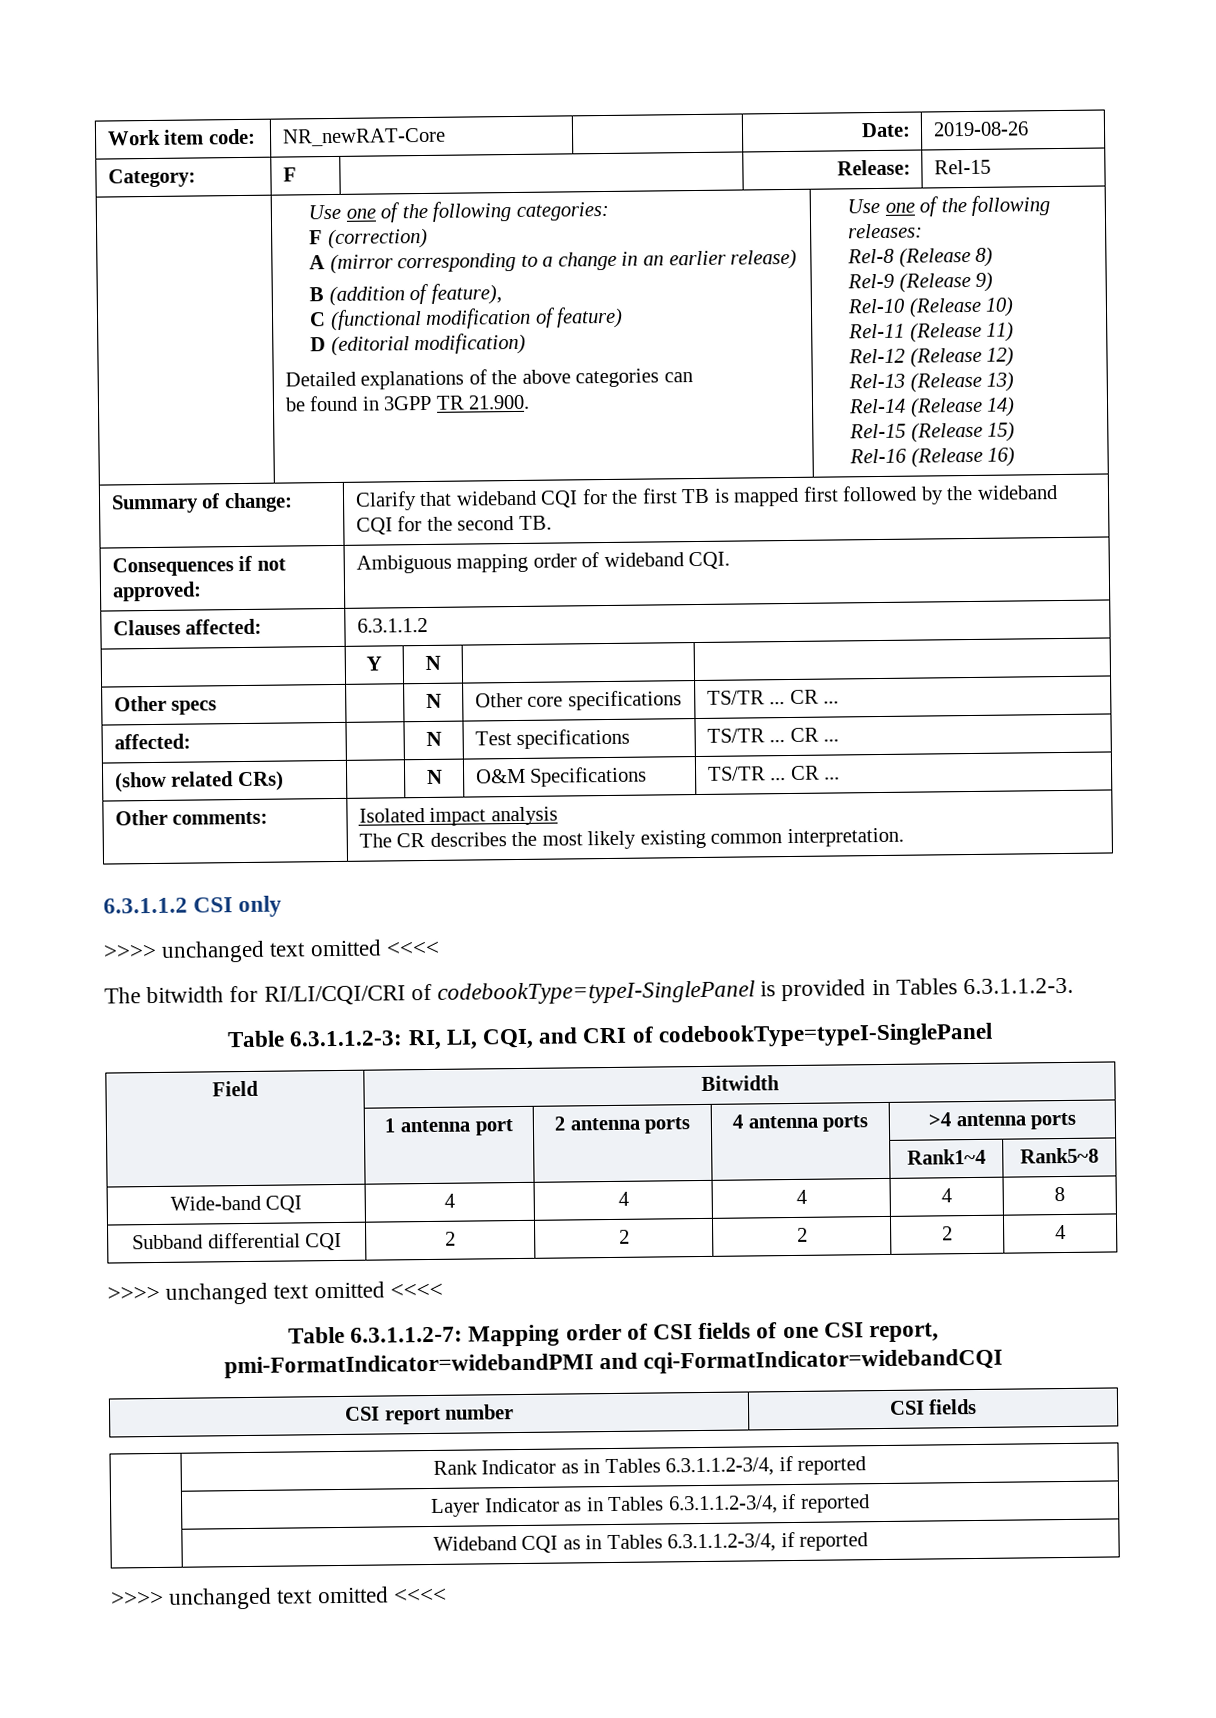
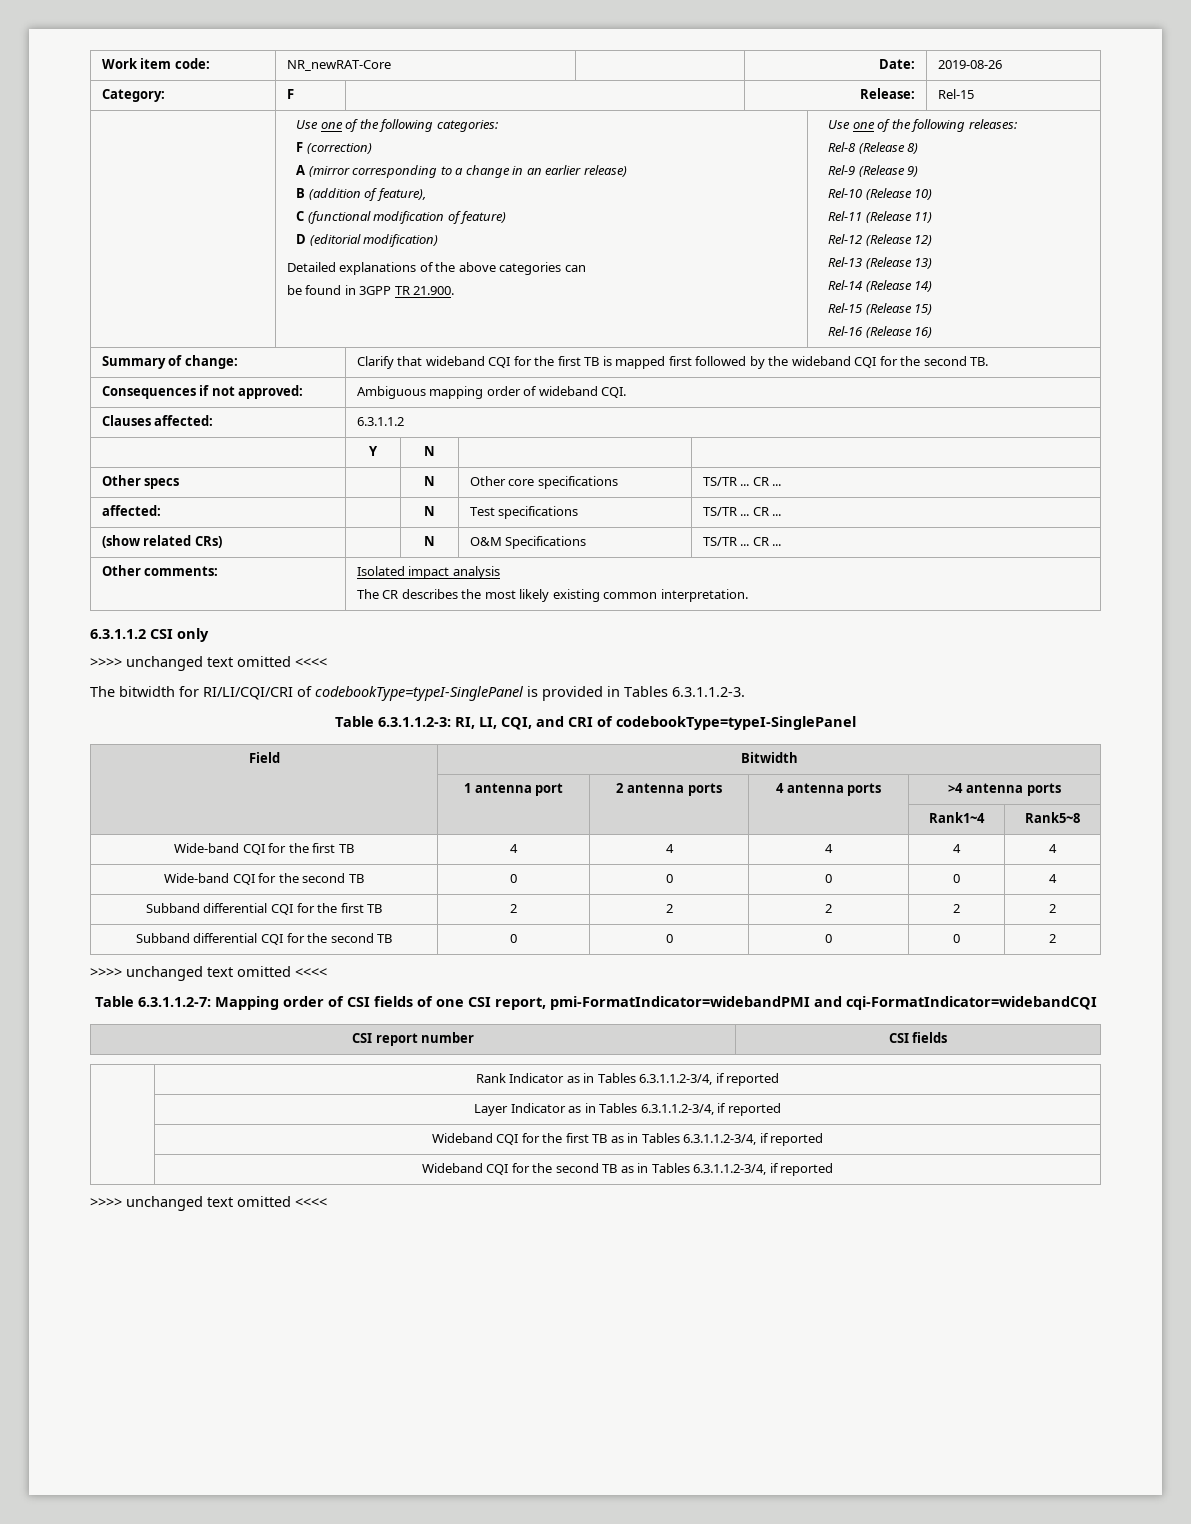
(303, 1204) none -> [268,843,354,853] for the first TB
[1054,1186,1065,1202] [131,1232,343,1251] 8 // Subband differential CQI -> [1049,844,1057,853] [164,873,364,885] [510,874,517,883] [665,874,673,883] [825,874,832,883] [953,874,960,883] [1049,874,1057,883] [145,903,383,915] 4 // Wide-band CQI for the second TB | 0 | 0 | 0 | 0 | 4 // Subband differential CQI for the first TB
[1055,1224,1066,1240] 4 -> [1049,904,1056,913] [135,933,393,945] [510,934,517,943] [665,934,673,943] [825,934,832,943] [953,934,960,943] [1049,934,1056,943] 2 // Subband differential CQI for the second TB | 0 | 0 | 0 | 0 | 2
(559, 1544) none -> [521,1133,824,1146] [421,1163,618,1175] for the first TB as in Tables 6.3.1.1.2-3/4, if reported // | Wideband CQI for the second TB

